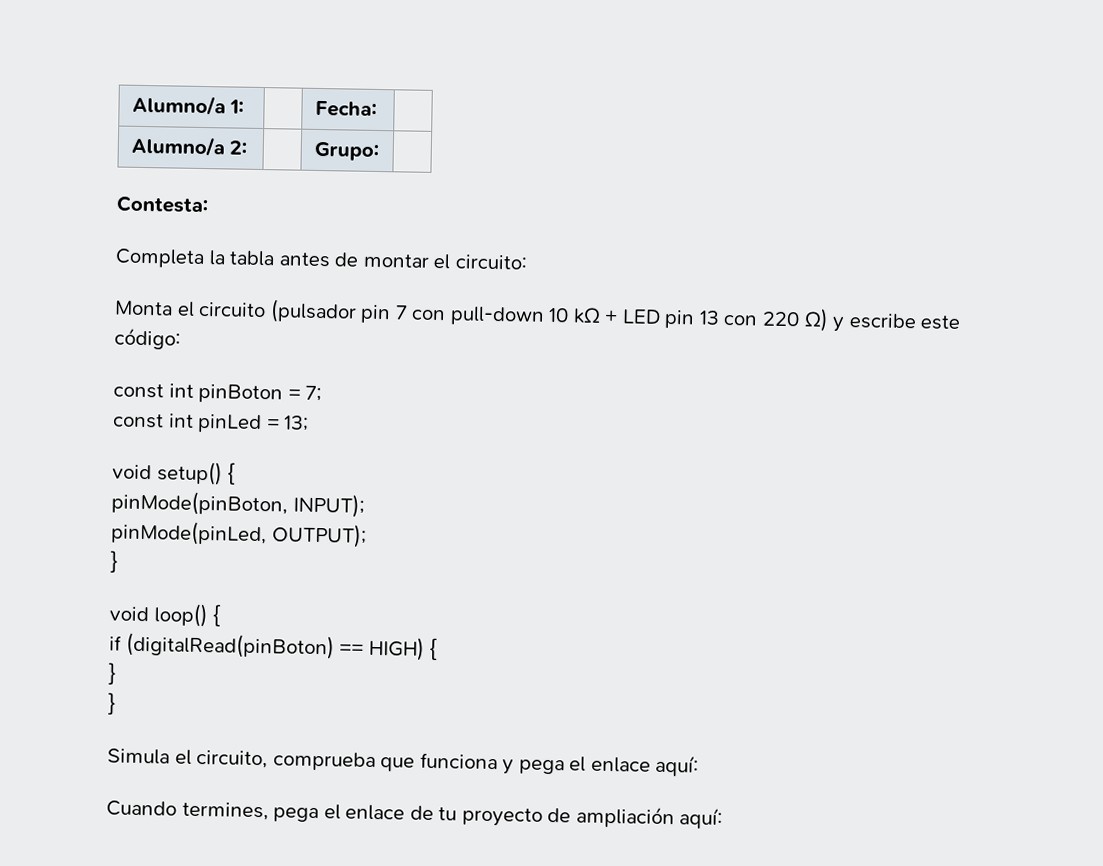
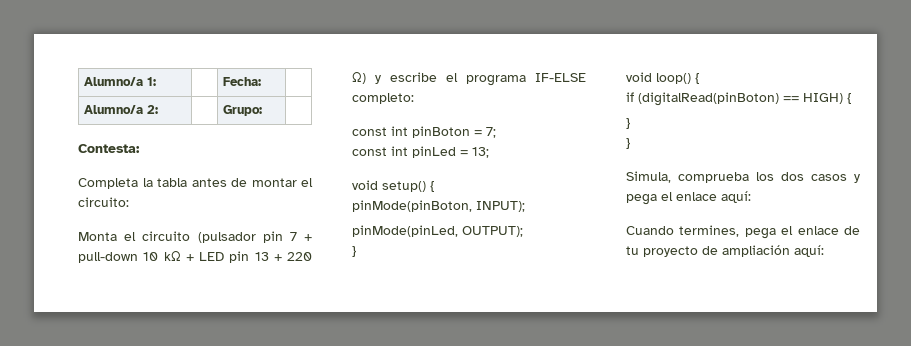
[411,309,447,321] con -> [304,234,312,241] +
[723,314,759,326] con -> [273,254,282,261] +
[920,315,962,330] [114,327,181,350] este código: -> [446,73,586,86] [352,93,414,104] el programa IF-ELSE completo:
[107,748,498,772] Simula el circuito, comprueba que funciona -> [626,171,847,183] Simula, comprueba los dos casos

